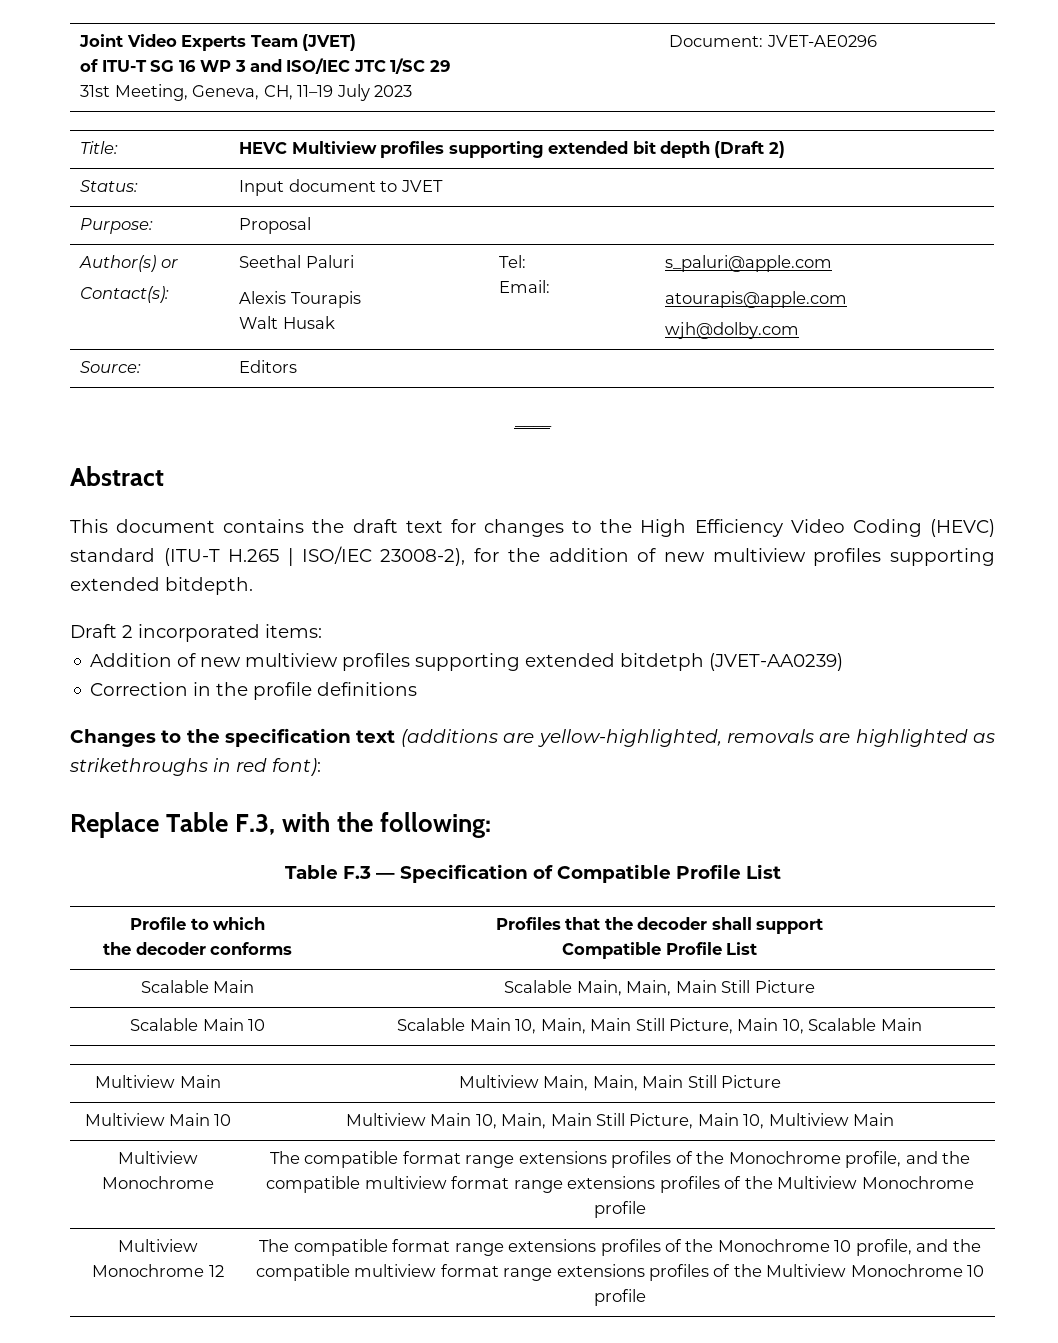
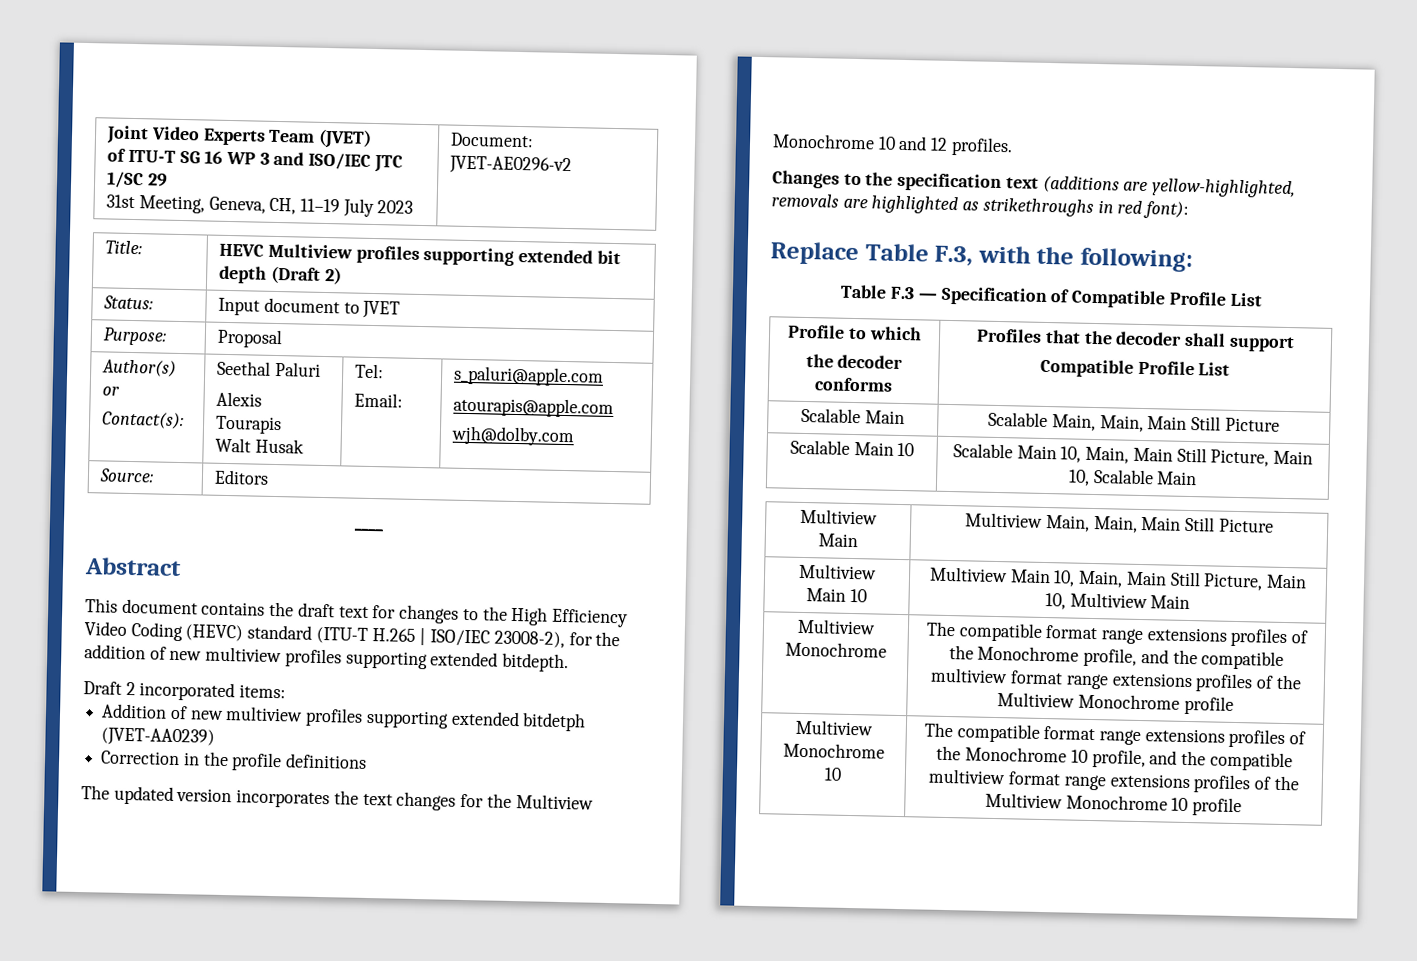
[766,35,877,47] JVET-AE0296 -> [449,155,573,176] JVET-AE0296-v2
(418, 689) none -> [81,785,594,811] [772,133,1013,157] // The updated version incorporates the text changes for the Multiview Monochrome 10 and 12 profiles.
[208,1265,224,1277] 12 -> [824,767,842,781] 10

